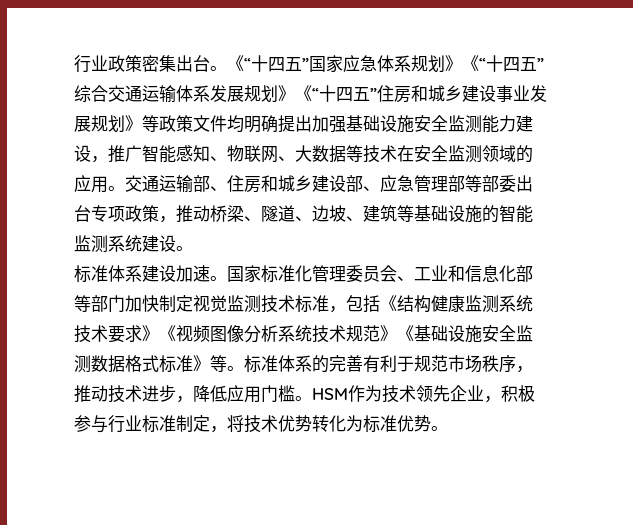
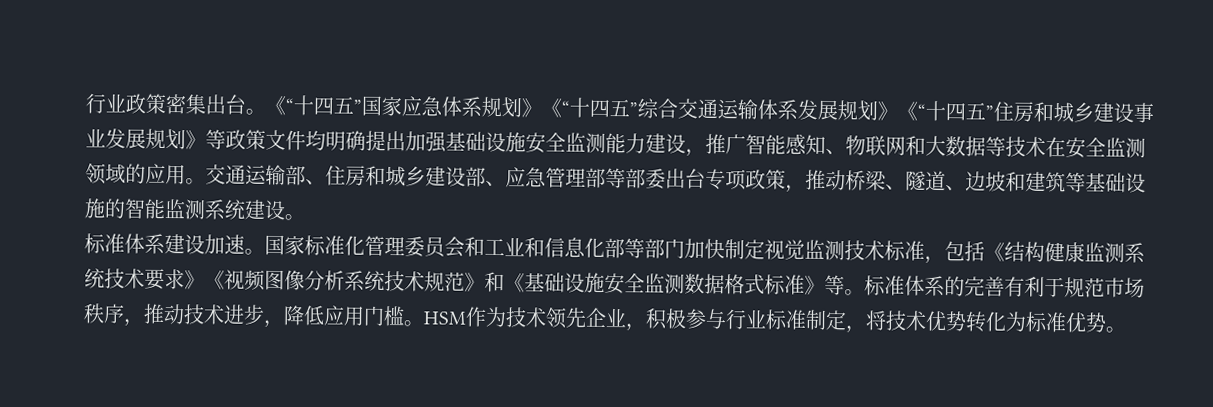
[278,156,295,161] 、 -> [905,135,926,156] 和
[346,216,363,221] 、 -> [1005,171,1026,192] 和
[397,276,414,281] 、 -> [464,236,485,257] 和
(397, 333) none -> [484,271,505,293] 和

